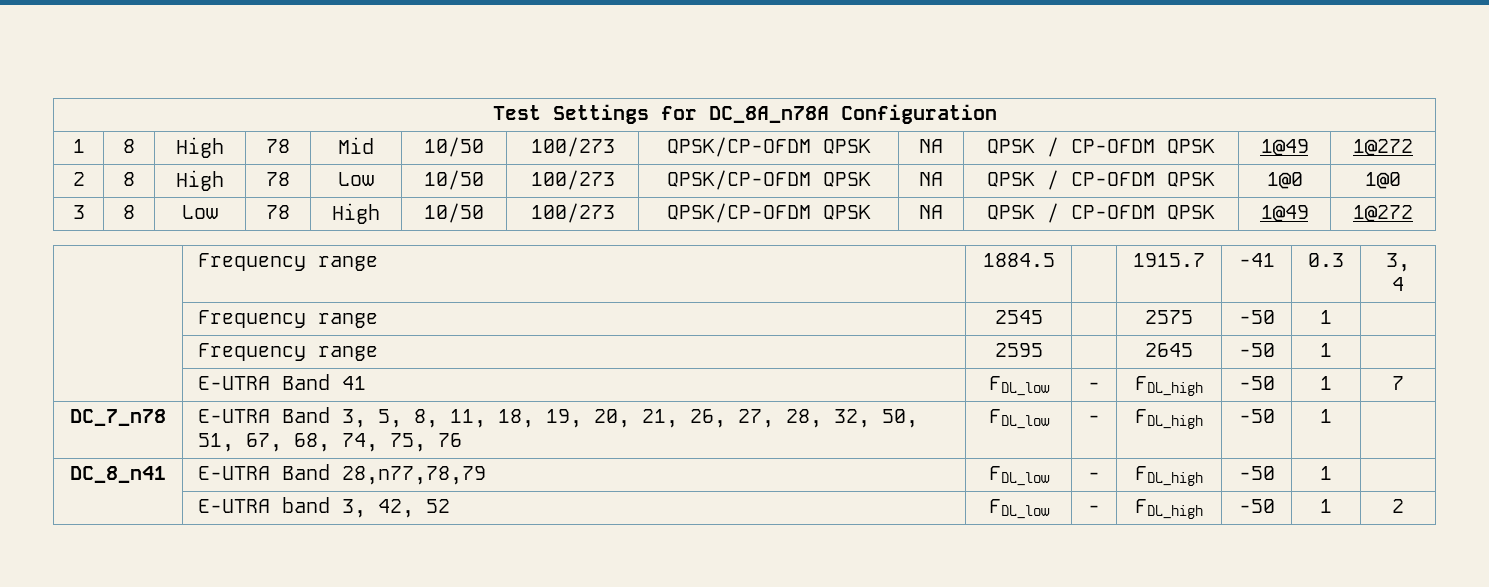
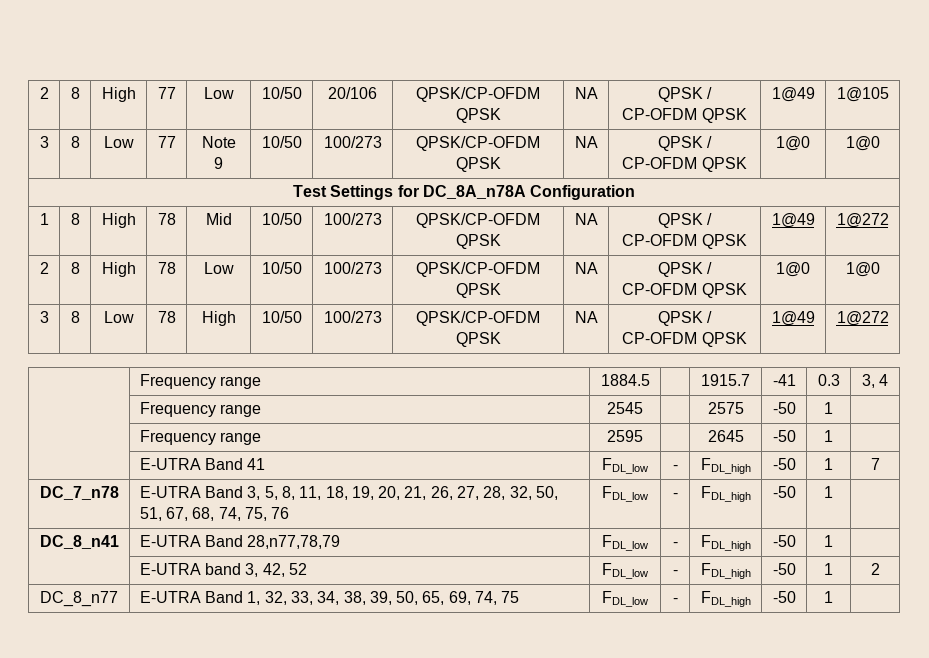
(492, 112) none -> [39,87,49,99] [70,87,80,99] [101,87,136,102] [157,87,176,99] [203,87,234,99] [261,87,302,99] [328,87,377,99] [416,87,540,102] [455,108,501,123] [574,87,598,99] [657,87,713,102] [622,108,747,123] [771,87,815,102] [836,87,889,102] [39,136,49,148] [70,136,80,148] [103,136,134,148] [157,136,176,148] [201,136,236,148] [214,157,223,169] [261,136,302,148] [323,136,382,148] [416,136,540,151] [455,157,501,172] [574,136,598,148] [657,136,713,151] [622,157,747,172] [776,136,810,151] [845,136,880,151] 2 | 8 | High | 77 | Low | 10/50 | 20/106 | QPSK/CP-OFDM QPSK | NA | QPSK / CP-OFDM QPSK | 1@49 | 1@105 // 3 | 8 | Low | 77 | Note 9 | 10/50 | 100/273 | QPSK/CP-OFDM QPSK | NA | QPSK / CP-OFDM QPSK | 1@0 | 1@0 //
(1404, 506) none -> [40,591,118,607] [139,591,520,605] [602,591,648,607] [672,598,678,603] [700,591,751,607] [772,591,796,603] [824,591,833,603] // DC_8_n77 | E-UTRA Band 1, 32, 33, 34, 38, 39, 50, 65, 69, 74, 75 | FDL_low | - | FDL_high | -50 | 1 |

